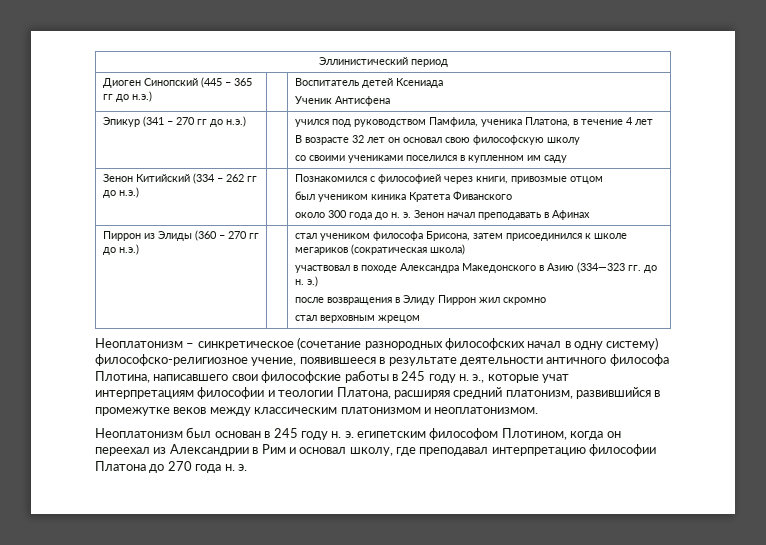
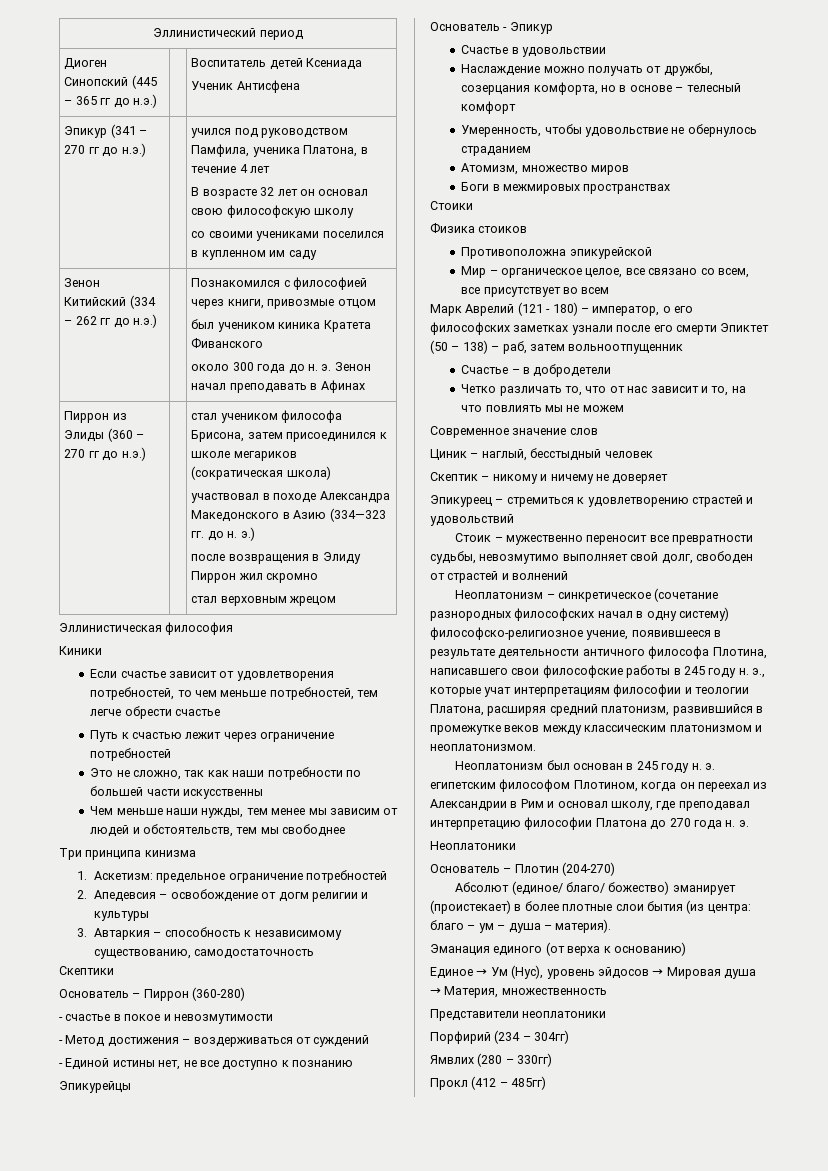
(420, 319) none -> [59,622,234,635] [59,646,102,655] [90,669,334,681] [90,687,379,700] [90,706,220,719] [90,730,335,742] [90,748,172,761] [90,767,361,780] [90,786,263,799] [90,806,399,818] [90,824,346,837] [59,848,196,860] [76,870,388,883] [76,889,369,902] [93,911,149,921] [76,927,342,940] [93,949,315,959] [59,966,114,975] [59,987,246,1001] [59,1014,273,1024] [59,1035,370,1047] [59,1058,353,1070] [59,1081,131,1093] [430,22,553,34] [461,45,606,57] [461,63,713,76] [461,82,741,95] [461,101,517,114] [461,124,757,137] [461,146,532,156] [461,163,629,175] [461,182,671,194] [430,201,473,210] [430,223,528,233] [461,247,652,259] [461,266,749,278] [461,287,610,297] [430,302,693,316] [430,322,770,335] [430,340,684,354] [461,364,612,377] [461,384,746,396] [461,405,624,412] [430,426,598,438] [430,448,653,461] [430,472,669,484] [430,495,754,507] [430,514,514,526] [455,533,754,545] [430,551,753,564] [430,571,569,583] // Эллинистическая философия // Киники // Если счастье зависит от удовлетворения потребностей, то чем меньше потребностей, тем легче обрести счастье // Путь к счастью лежит через ограничение потребностей // Это не сложно, так как наши потребности по большей части искусственны // Чем меньше наши нужды, тем менее мы зависим от людей и обстоятельств, тем мы свободнее // Три принципа кинизма // 1. Аскетизм: предельное ограничение потребностей // 2. Апедевсия – освобождение от догм религии и культуры // 3. Автаркия – способность к независимому существованию, самодостаточность // Скептики // Основатель – Пиррон (360-280) // - счастье в покое и невозмутимости // - Метод достижения – воздерживаться от суждений // - Единой истины нет, не все доступно к познанию // Эпикурейцы // Основатель - Эпикур // Счастье в удовольствии // Наслаждение можно получать от дружбы, созерцания комфорта, но в основе – телесный комфорт // Умеренность, чтобы удовольствие не обернулось страданием // Атомизм, множество миров // Боги в межмировых пространствах // Стоики // Физика стоиков // Противоположна эпикурейской // Мир – органическое целое, все связано со всем, все присутствует во всем // Марк Аврелий (121 - 180) – император, о его философских заметках узнали после его смерти Эпиктет (50 – 138) – раб, затем вольноотпущенник // Счастье – в добродетели // Четко различать то, что от нас зависит и то, на что повлиять мы не можем // Современное значение слов // Циник – наглый, бесстыдный человек // Скептик – никому и ничему не доверяет // Эпикуреец – стремиться к удовлетворению страстей и удовольствий // Стоик – мужественно переносит все превратности судьбы, невозмутимо выполняет свой долг, свободен от страстей и волнений
(247, 467) none -> [430,841,516,850] [430,862,616,876] [455,881,736,895] [430,900,751,914] [430,919,612,933] [430,942,686,956] [430,965,756,979] [430,986,607,998] [430,1009,607,1021] [430,1030,570,1044] [430,1053,553,1067] [430,1076,547,1090] // Неоплатоники // Основатель – Плотин (204-270) // Абсолют (единое/ благо/ божество) эманирует (проистекает) в более плотные слои бытия (из центра: благо – ум – душа – материя). // Эманация единого (от верха к основанию) // Единое → Ум (Нус), уровень эйдосов → Мировая душа → Материя, множественность // Представители неоплатоники // Порфирий (234 – 304гг) // Ямвлих (280 – 330гг) // Прокл (412 – 485гг)

